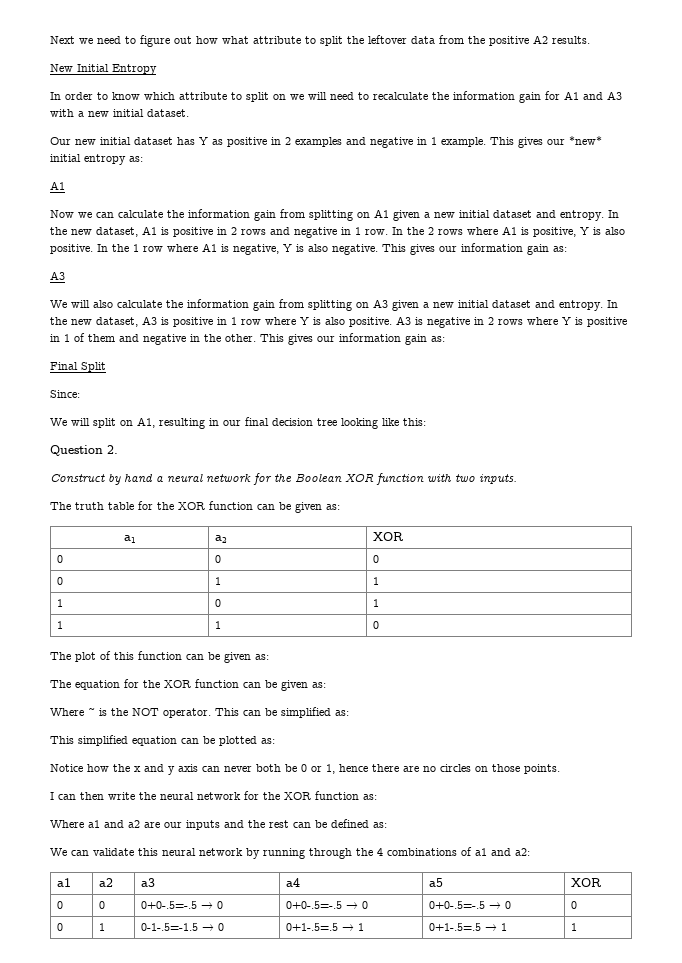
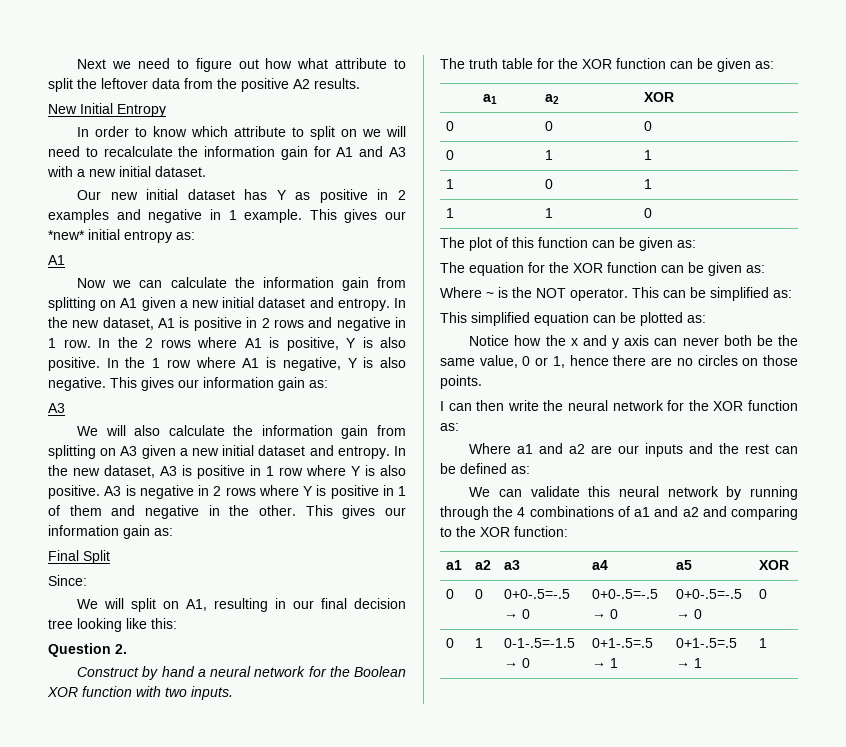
(297, 768) none -> [778,335,798,346] [440,355,518,368] the same value,
[515,848,530,856] a2: -> [682,506,798,520] [440,526,568,537] a2 and comparing to the XOR function:

